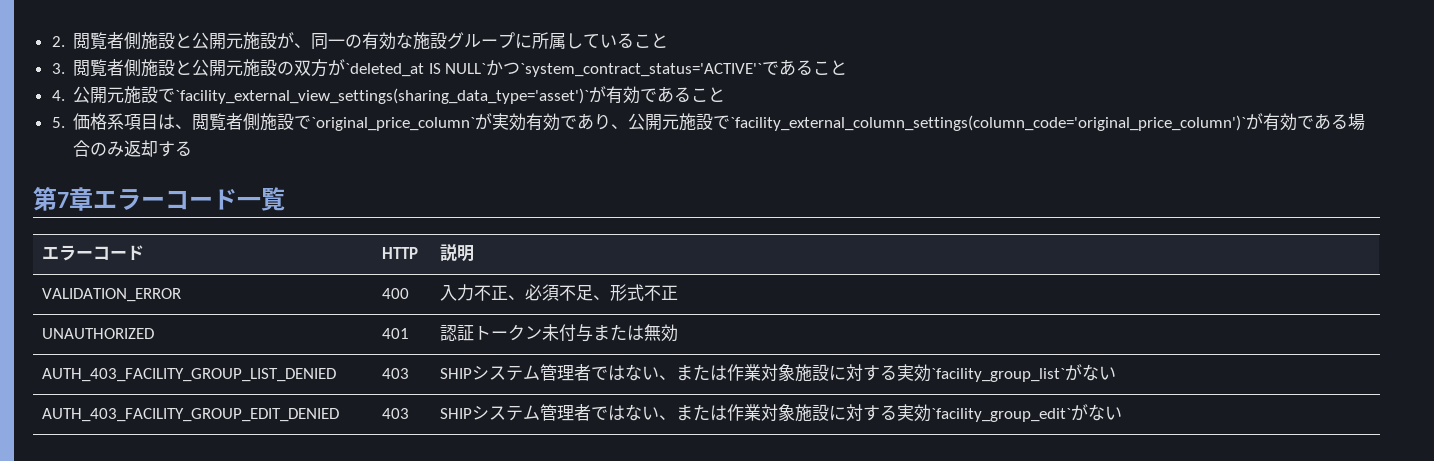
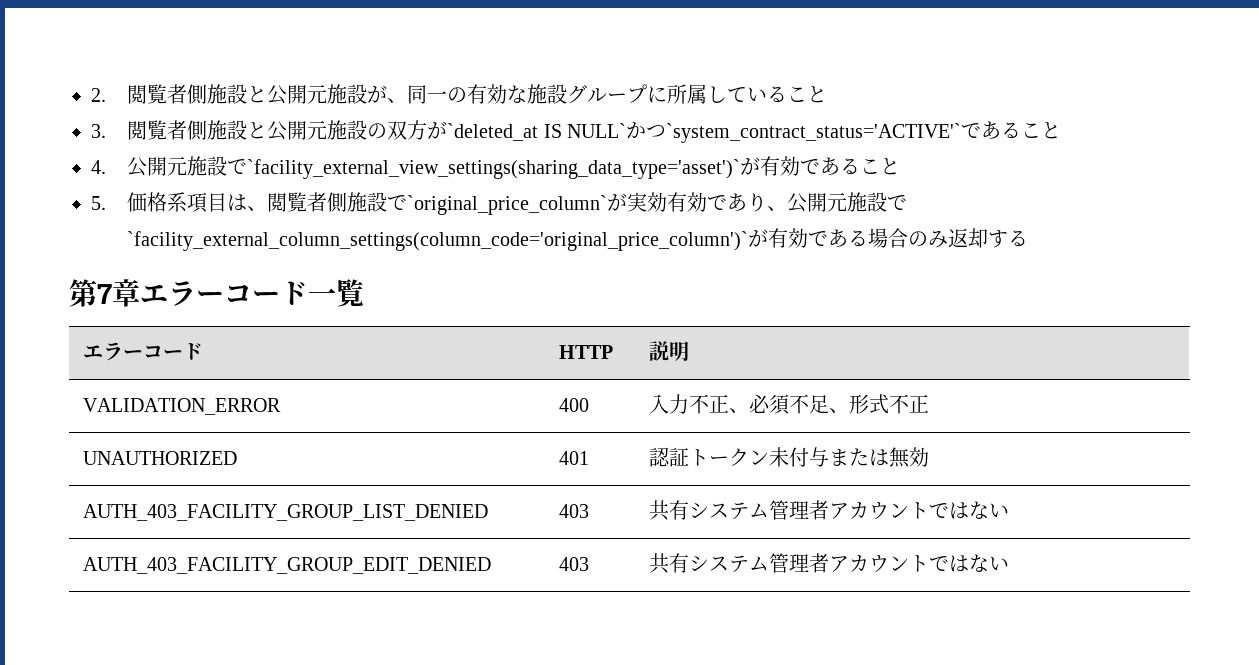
[439,364,1116,382] SHIPシステム管理者ではない、または作業対象施設に対する実効`facility_group_list`がない -> [649,500,1010,521] 共有システム管理者アカウントではない
[439,404,1088,422] SHIPシステム管理者ではない、または作業対象施設に対する実効`facility_group_edit`が -> [649,553,970,574] 共有システム管理者アカウントでは

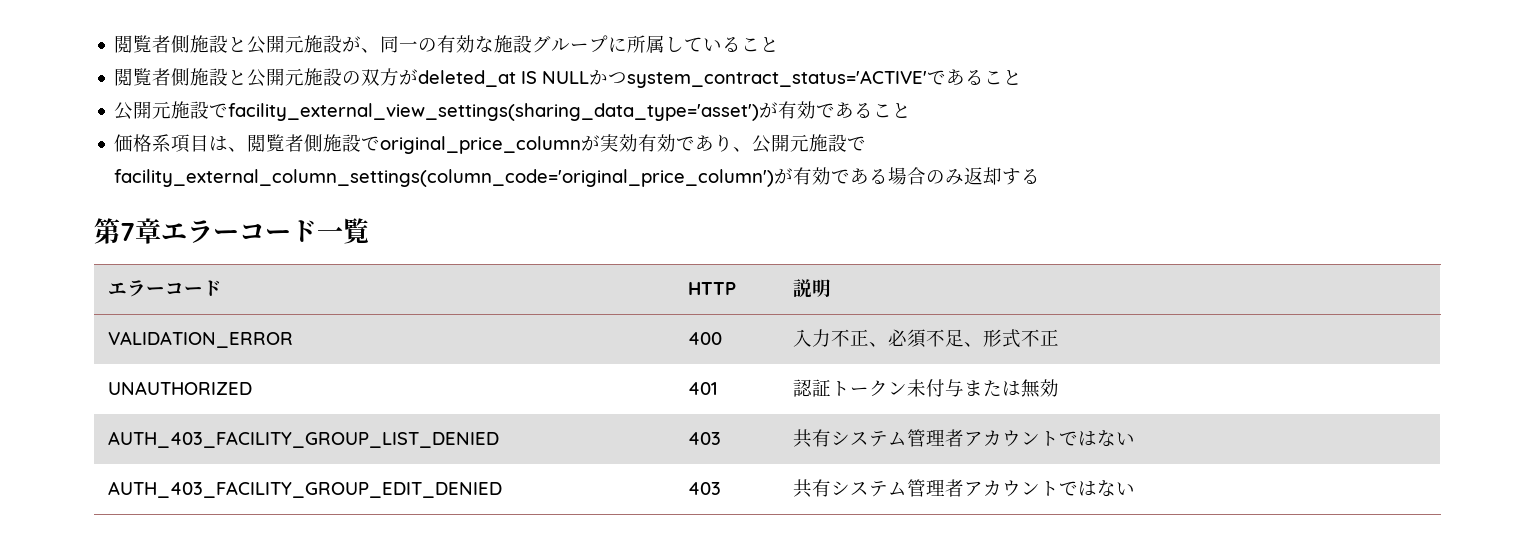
[91,88,106,102] 2. -> (114, 44) none
[91,124,106,138] 3. -> (780, 44) none
[447,121,1062,143] [91,156,741,179] `deleted_at IS NULL`かつ`system_contract_status='ACTIVE'`であること // 4.公開元施設で`facility_external_view_settings(sharing_data_type='asset')` -> [418,69,1023,88] [114,101,760,121] deleted_at IS NULLかつsystem_contract_status='ACTIVE'であること // 公開元施設でfacility_external_view_settings(sharing_data_type='asset')
[91,196,106,210] 5. -> (912, 110) none
[407,195,608,215] `original_price_column` -> [380,136,582,154] original_price_column
[127,231,749,251] `facility_external_column_settings(column_code='original_price_column')` -> [114,169,775,187] facility_external_column_settings(column_code='original_price_column')

